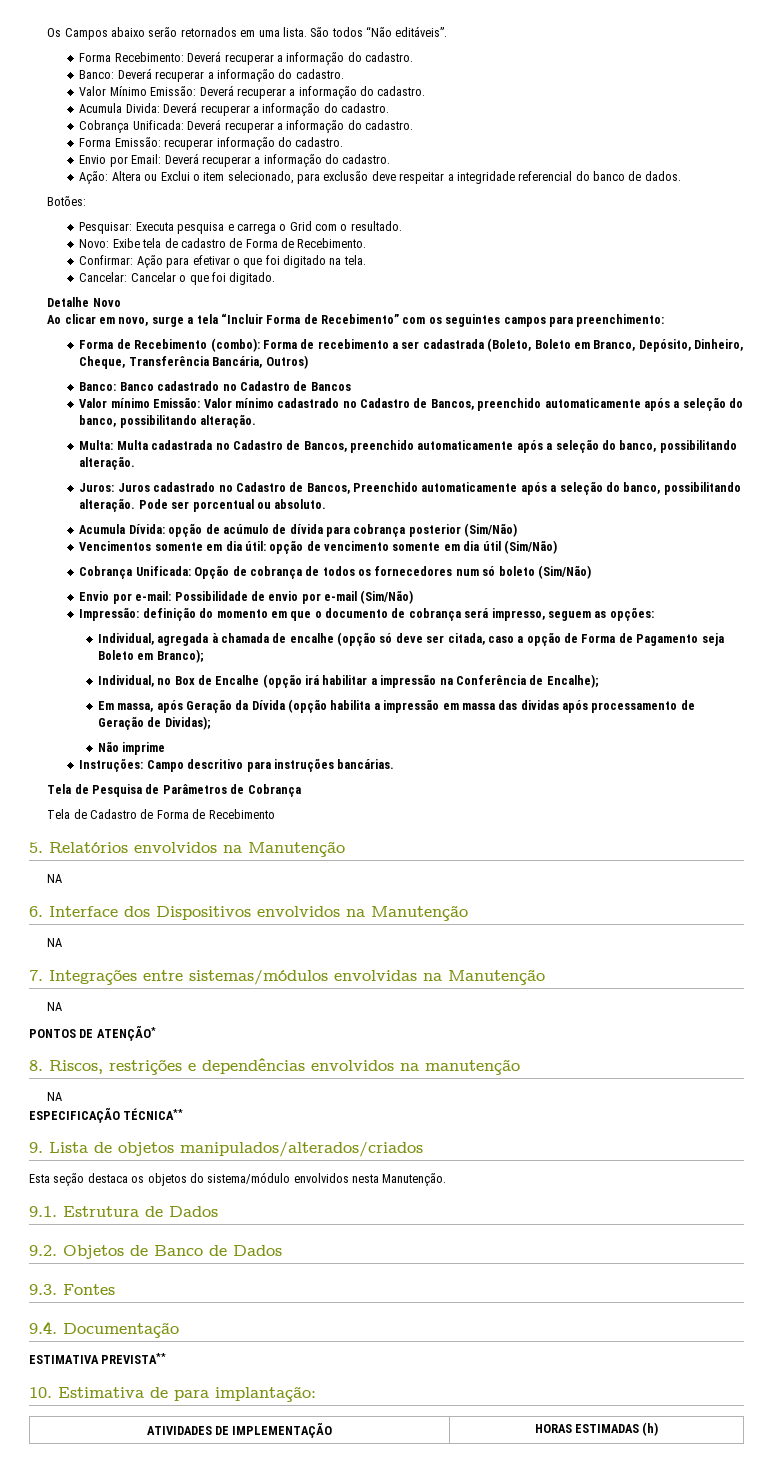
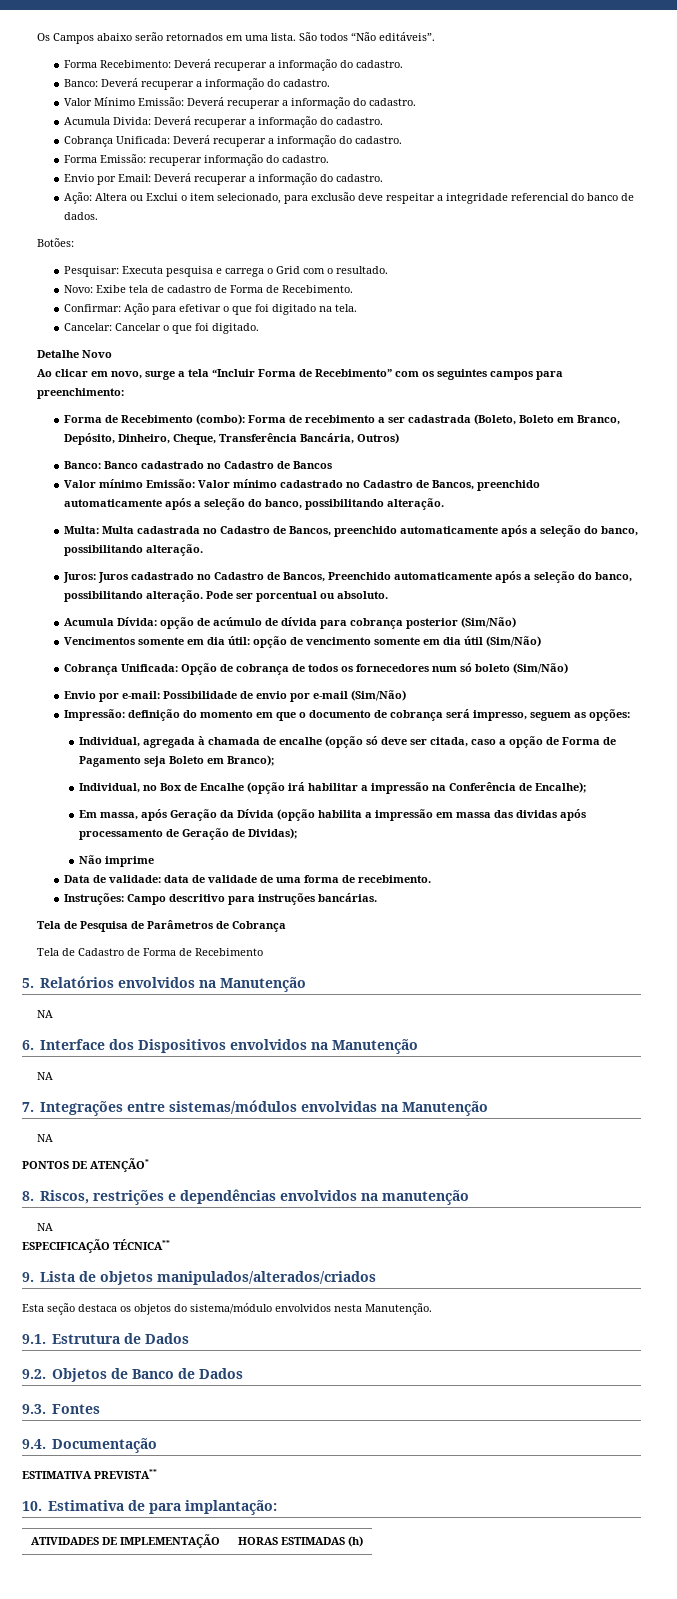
(166, 748) none -> [64,875,432,883] // Data de validade: data de validade de uma forma de recebimento.

